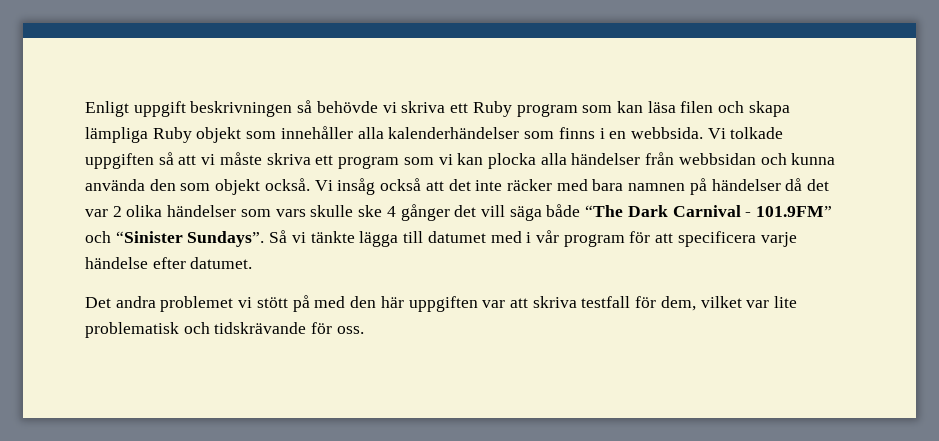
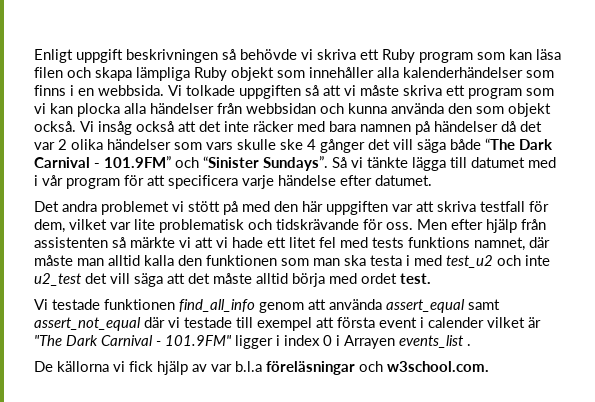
(364, 330) none -> [417,219,546,233] [34,237,550,251] [34,255,550,268] [34,273,431,287] [34,299,500,313] [34,317,541,331] [34,335,471,349] [34,361,489,375] Men efter hjälp från assistenten så märkte vi att vi hade ett litet fel med tests funktions namnet, där måste man alltid kalla den funktionen som man ska testa i med test_u2 och inte u2_test det vill säga att det måste alltid börja med ordet test. // Vi testade funktionen find_all_info genom att använda assert_equal samt assert_not_equal där vi testade till exempel att första event i calender vilket är "The Dark Carnival - 101.9FM" ligger i index 0 i Arrayen events_list . // De källorna vi fick hjälp av var b.l.a föreläsningar och w3school.com.

